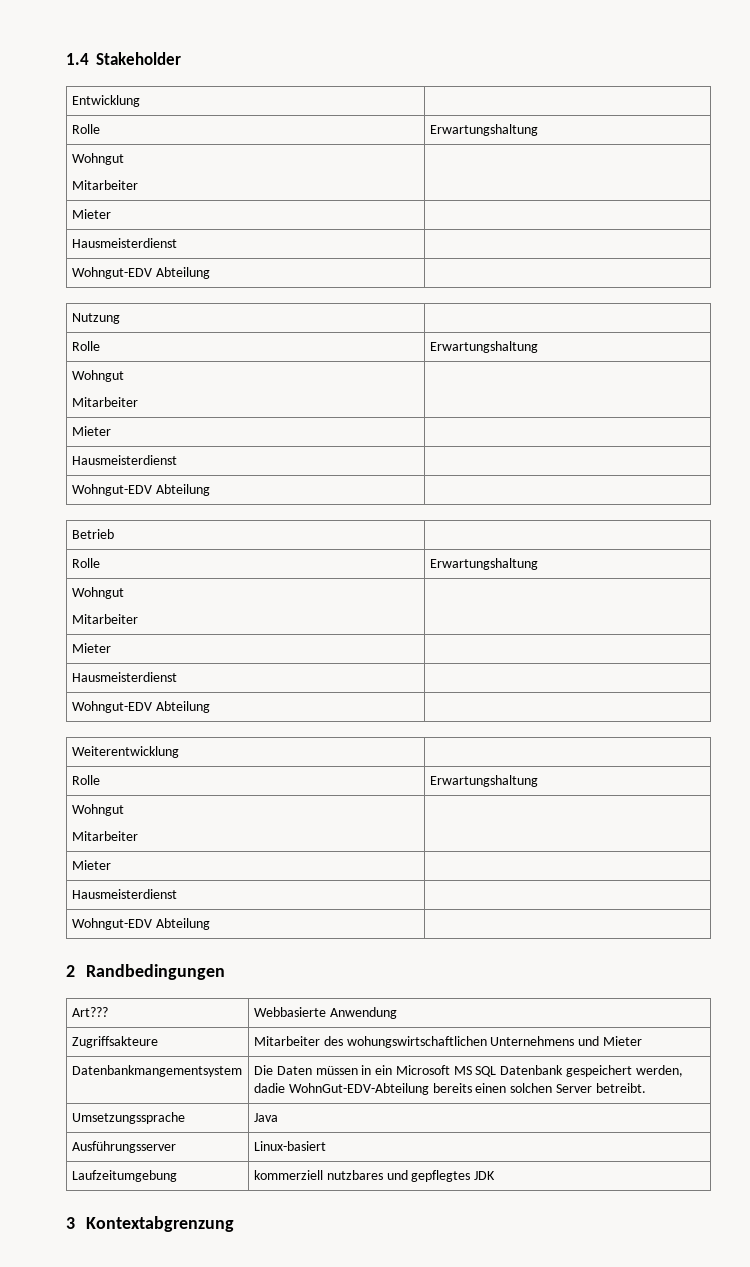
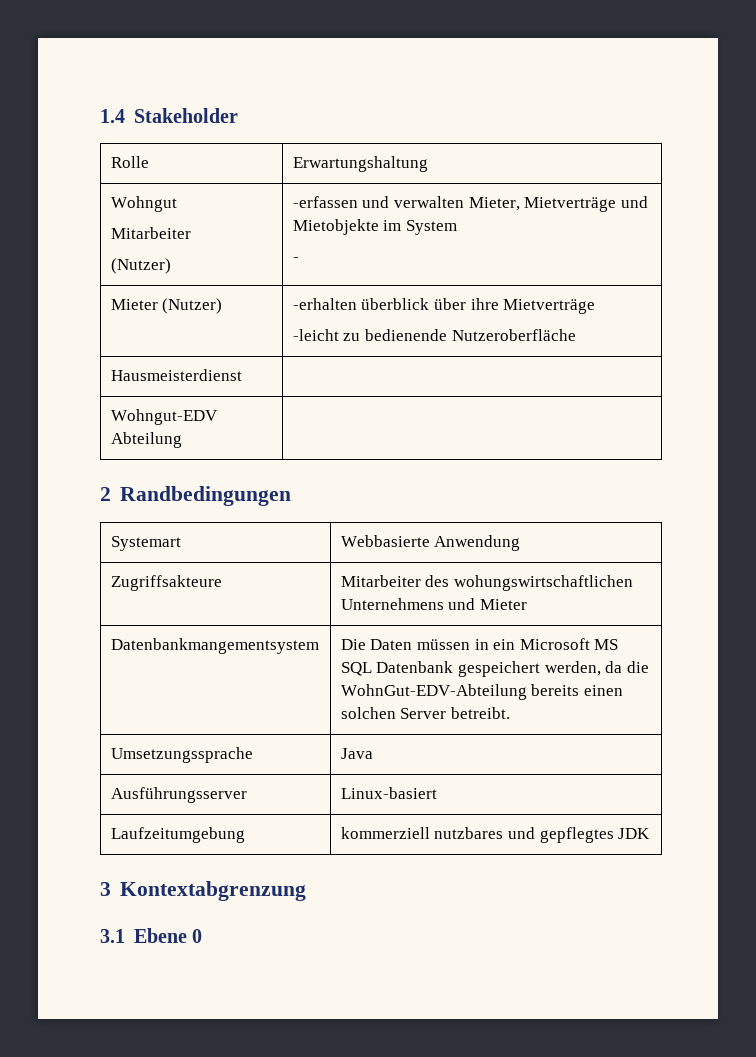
[71,95,140,107] [71,124,100,134] [429,124,538,136] [71,153,124,165] [71,180,138,190] [71,209,111,219] [71,238,177,248] [71,267,210,279] [71,313,120,324] [71,341,100,351] [429,341,538,353] [71,370,124,382] [71,397,138,407] [71,426,111,436] [71,455,177,465] [71,484,210,496] [71,529,114,539] [71,558,100,568] [429,558,538,570] [71,587,124,599] [71,614,138,624] [71,643,111,653] [71,672,177,682] [71,701,210,713] [71,746,179,758] [71,775,100,785] [429,775,538,787] [71,804,124,816] [71,831,138,841] [71,860,111,870] // Entwicklung | // Rolle | Erwartungshaltung // Wohngut // Mitarbeiter | // Mieter | // Hausmeisterdienst | // Wohngut-EDV Abteilung | // Nutzung | // Rolle | Erwartungshaltung // Wohngut // Mitarbeiter | // Mieter | // Hausmeisterdienst | // Wohngut-EDV Abteilung | // Betrieb | // Rolle | Erwartungshaltung // Wohngut // Mitarbeiter | // Mieter | // Hausmeisterdienst | // Wohngut-EDV Abteilung | // Weiterentwicklung | // Rolle | Erwartungshaltung // Wohngut // Mitarbeiter | // Mieter | -> [110,156,149,168] [292,156,428,172] [110,196,177,212] [110,227,191,239] [110,258,171,274] [292,196,648,212] [292,219,457,235] [292,257,299,262] [110,298,223,314] [292,298,596,314] [292,329,576,341] // Rolle | Erwartungshaltung // Wohngut // Mitarbeiter // (Nutzer) | -erfassen und verwalten Mieter, Mietverträge und Mietobjekte im System // - // Mieter (Nutzer) | -erhalten überblick über ihre Mietverträge // -leicht zu bedienende Nutzeroberfläche
[71,1007,108,1017] Art??? -> [110,536,181,551] Systemart
[253,1083,285,1093] dadie -> [605,661,649,673] da die
(235, 1224) none -> [100,928,202,943] // 3.1 Ebene 0

